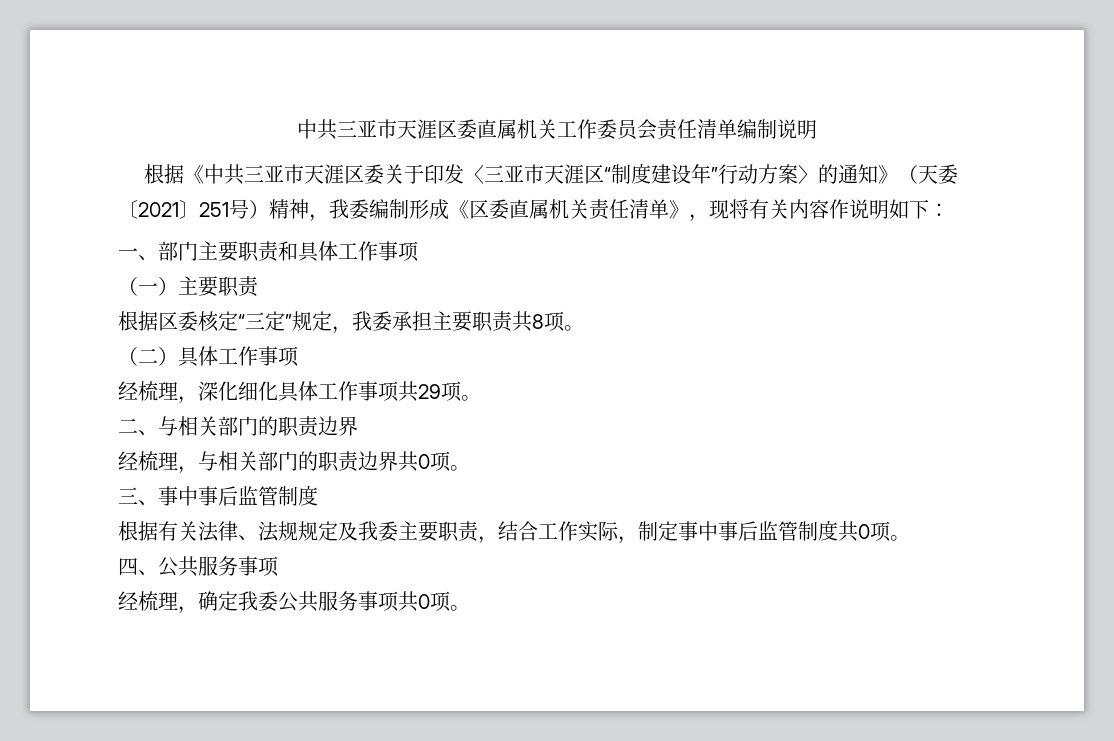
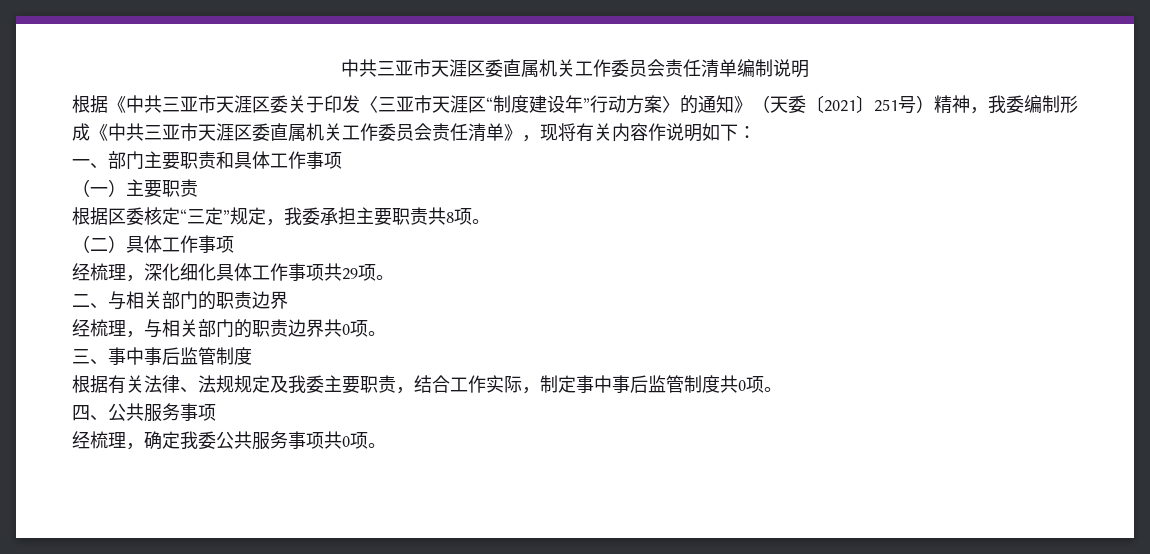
[469,199,589,220] 区委直属机关 -> [108,123,432,141] 中共三亚市天涯区委直属机关工作委员会

